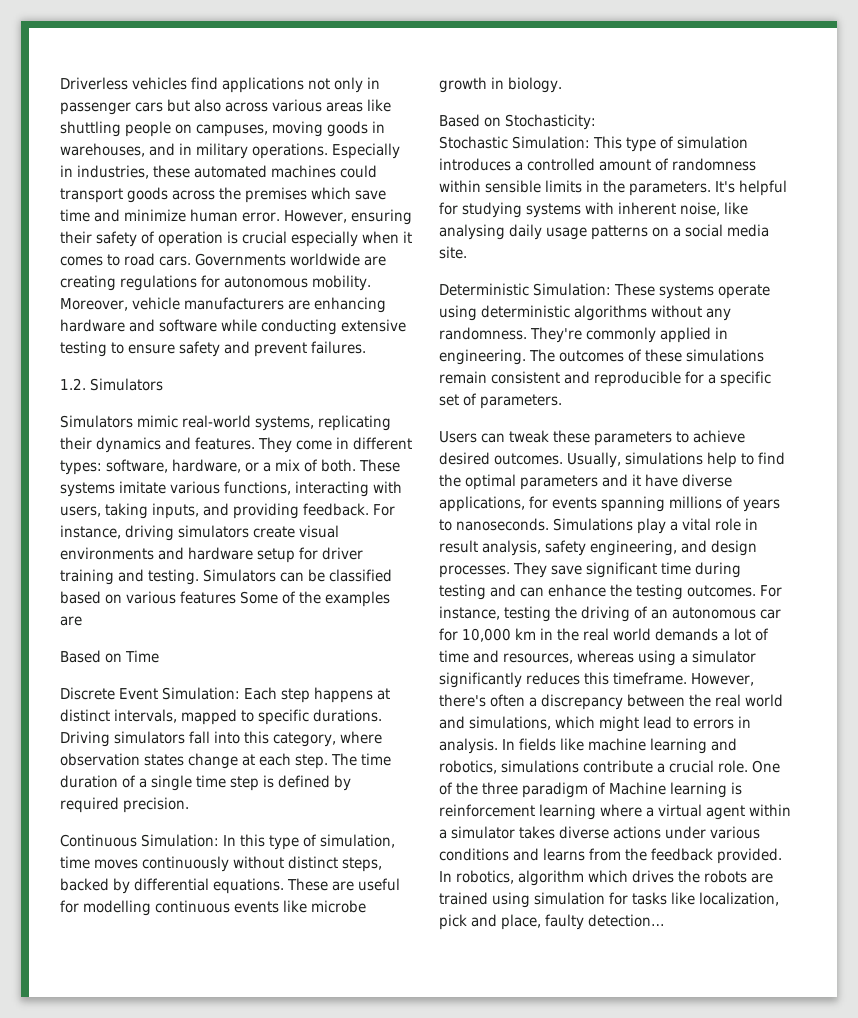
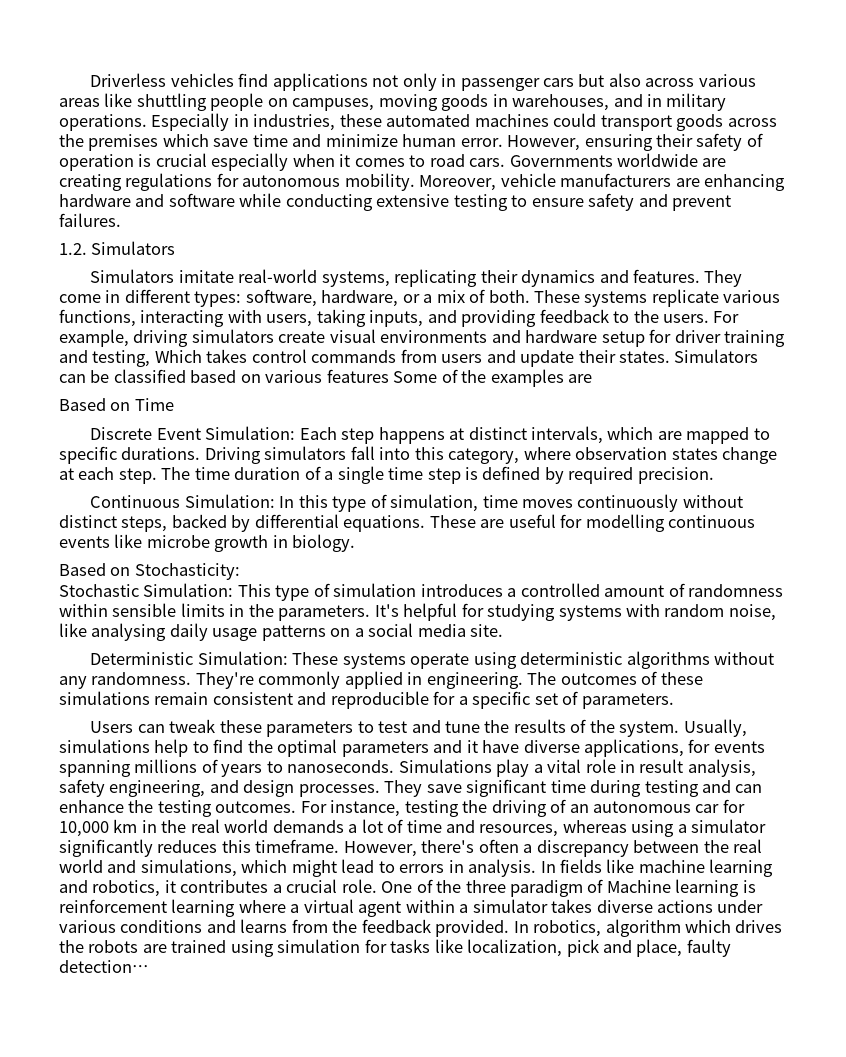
[137,415,178,428] mimic -> [178,270,234,283] imitate
[119,481,166,494] imitate -> [651,289,719,307] replicate
[303,503,395,516] [60,525,121,539] feedback. For instance, -> [539,309,740,323] [59,329,129,347] feedback to the users. For example,
[148,569,199,585] testing. -> [92,349,671,367] testing, Which takes control commands from users and update their states.
(177, 716) none -> [607,427,682,440] which are
[618,202,676,215] inherent -> [664,604,725,617] random
[693,430,745,443] [439,452,563,465] achieve desired outcomes. -> [378,719,680,737] test and tune the results of the system.
[501,760,653,773] simulations contribute -> [164,880,269,893] it contributes

